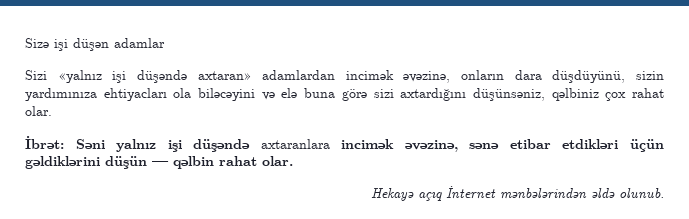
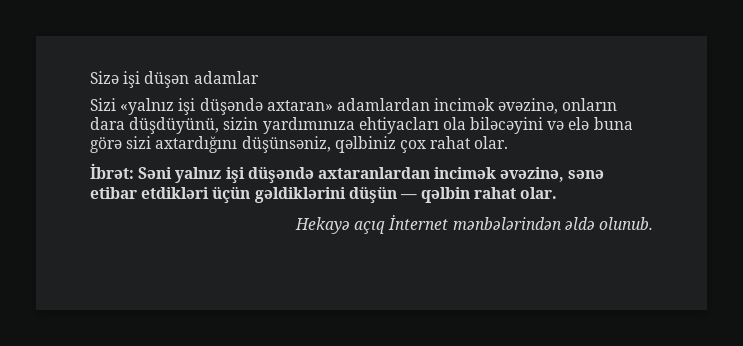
[260,139,330,149] axtaranlara -> [317,167,430,179] axtaranlardan

